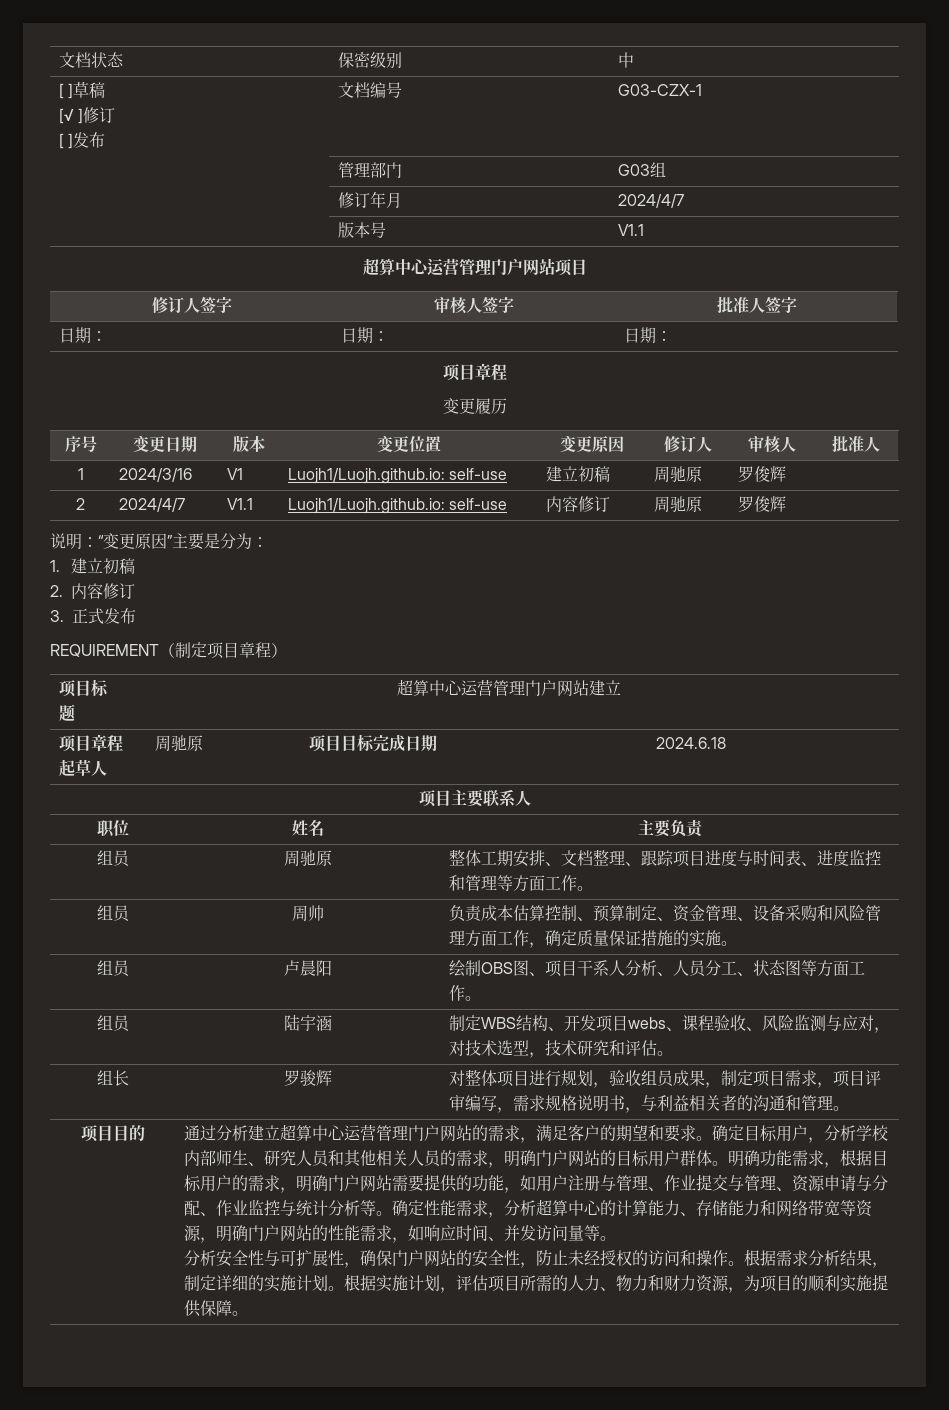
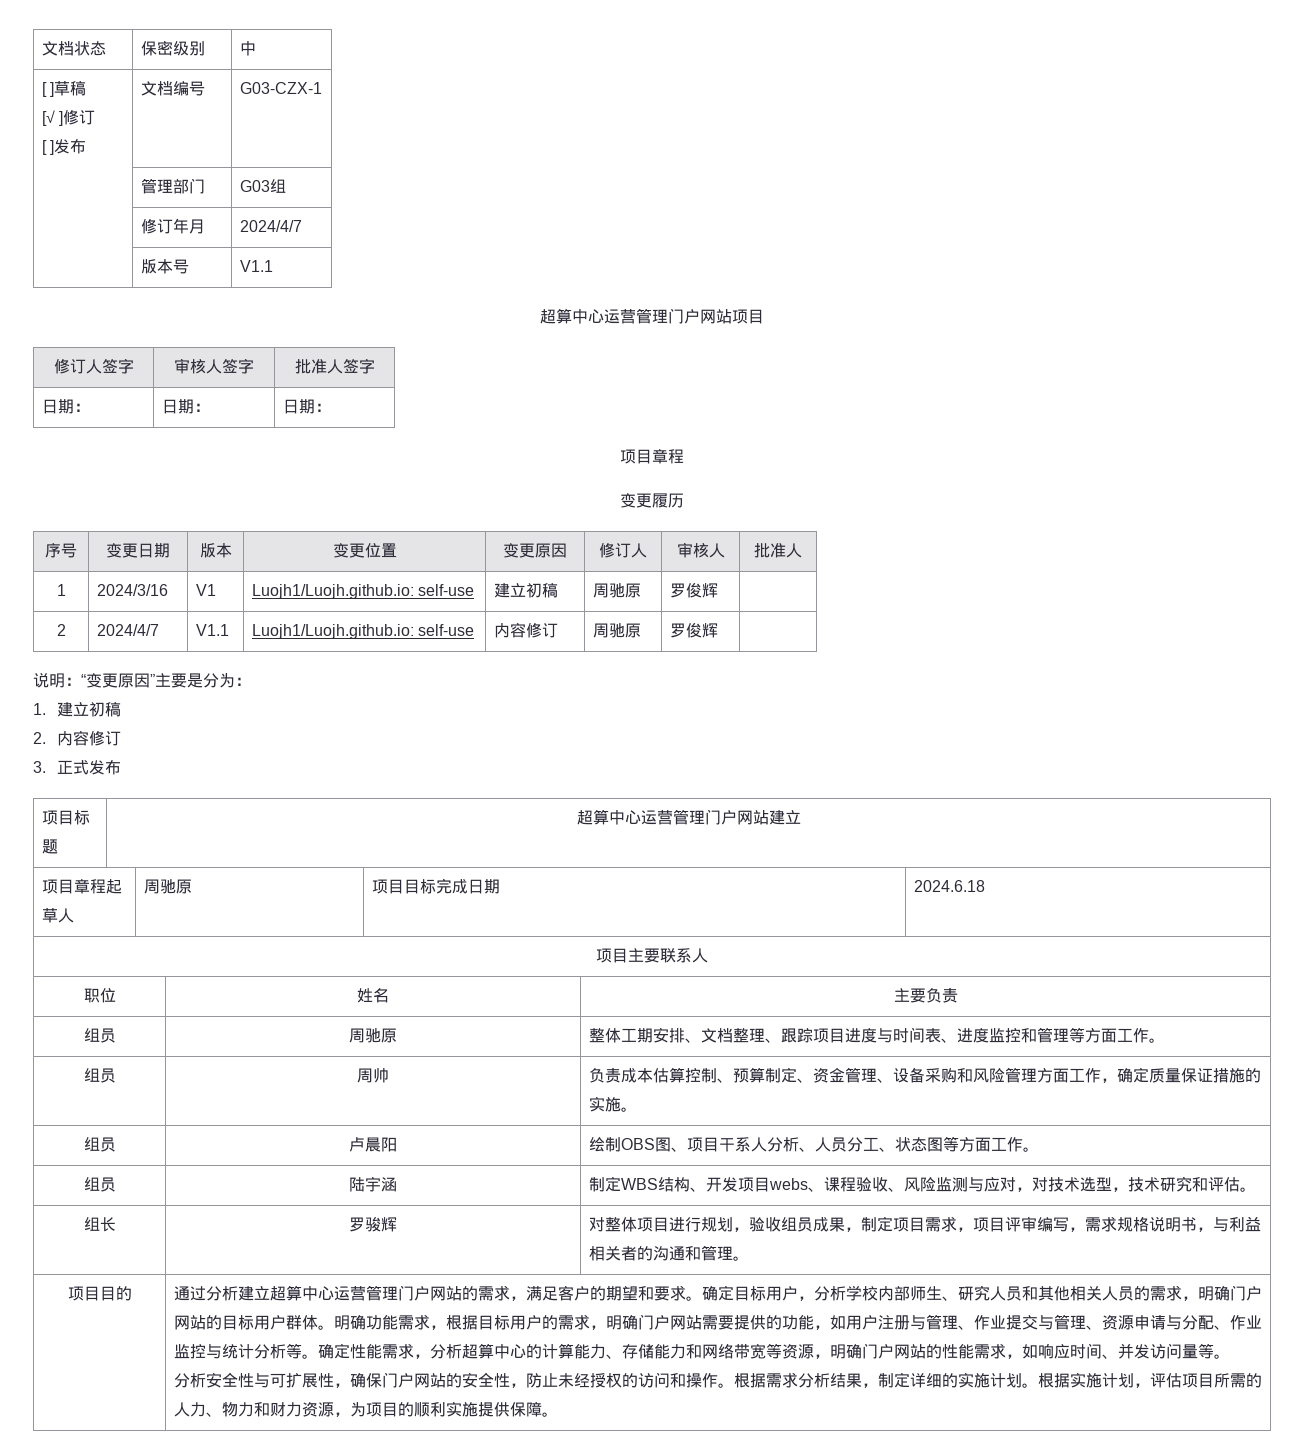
[50,642,287,659] // REQUIREMENT（制定项目章程） -> (121, 767) none

